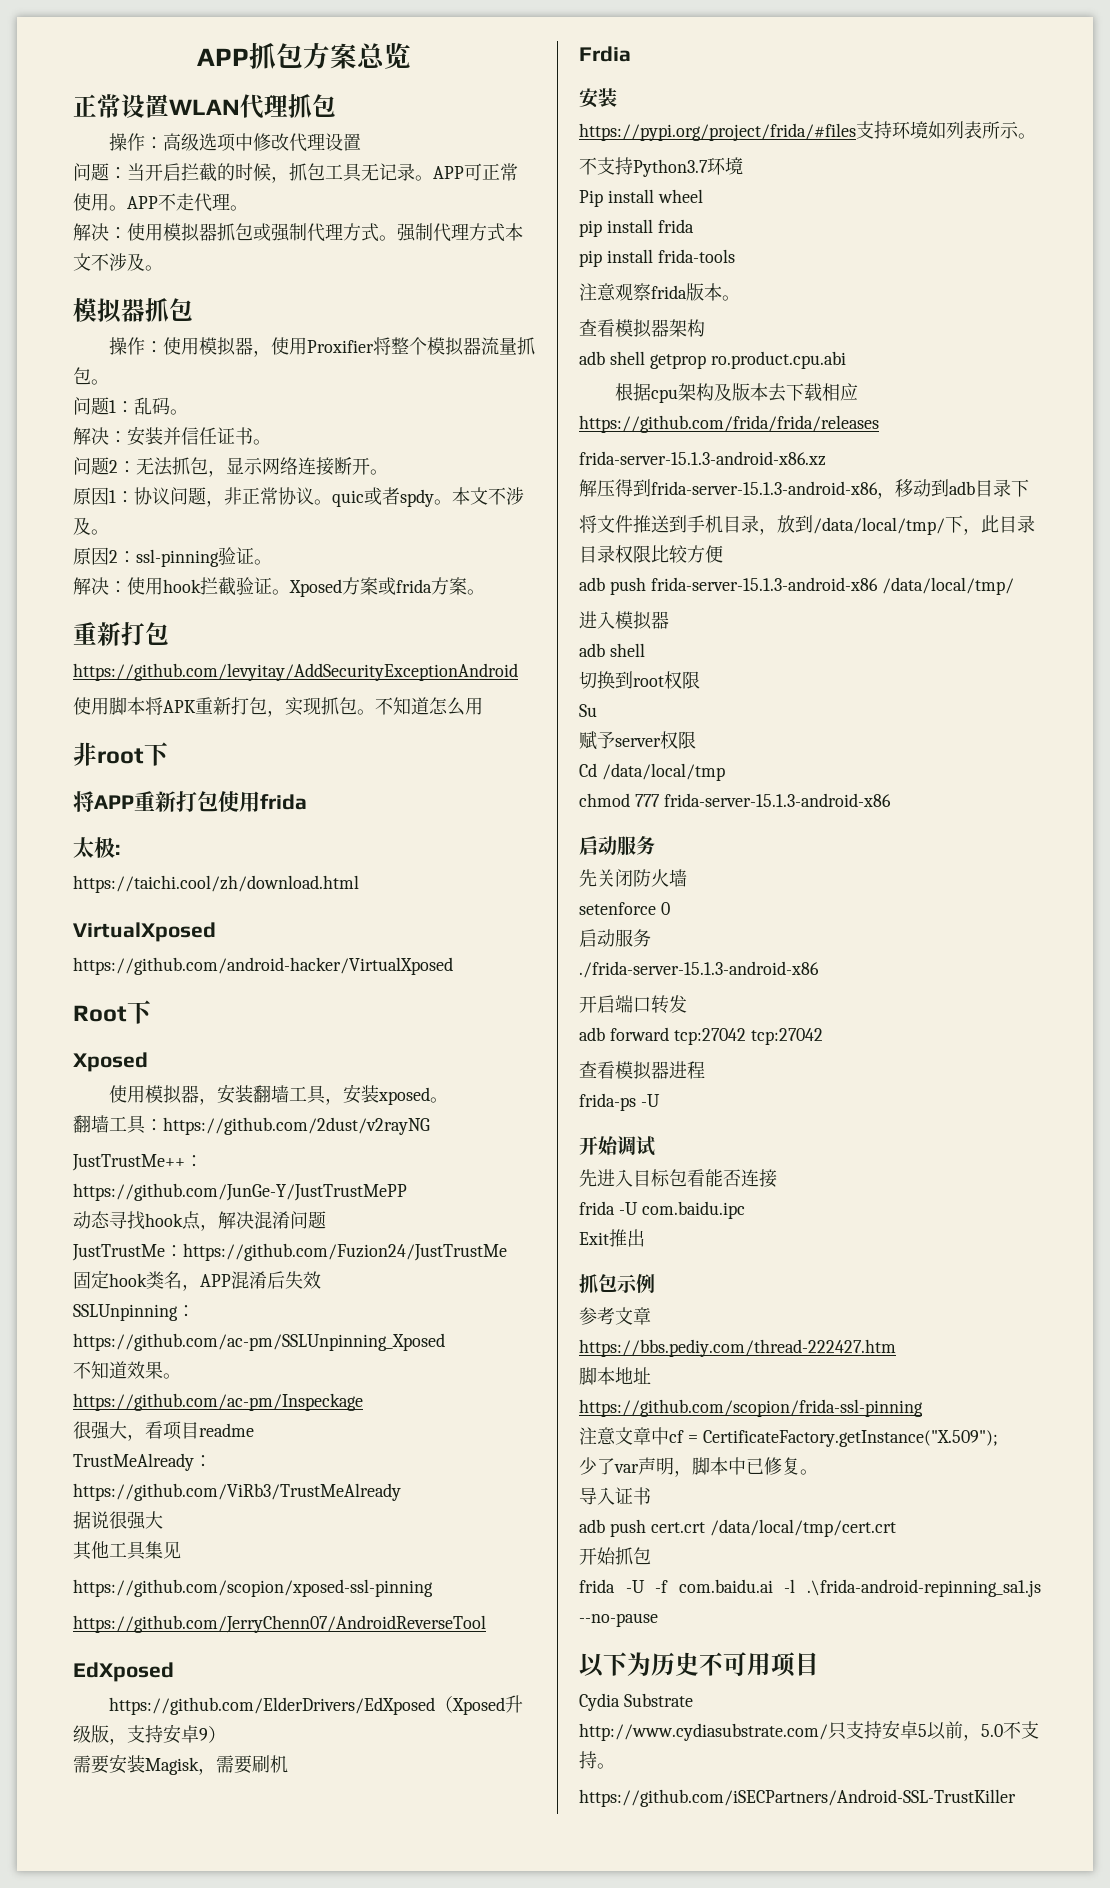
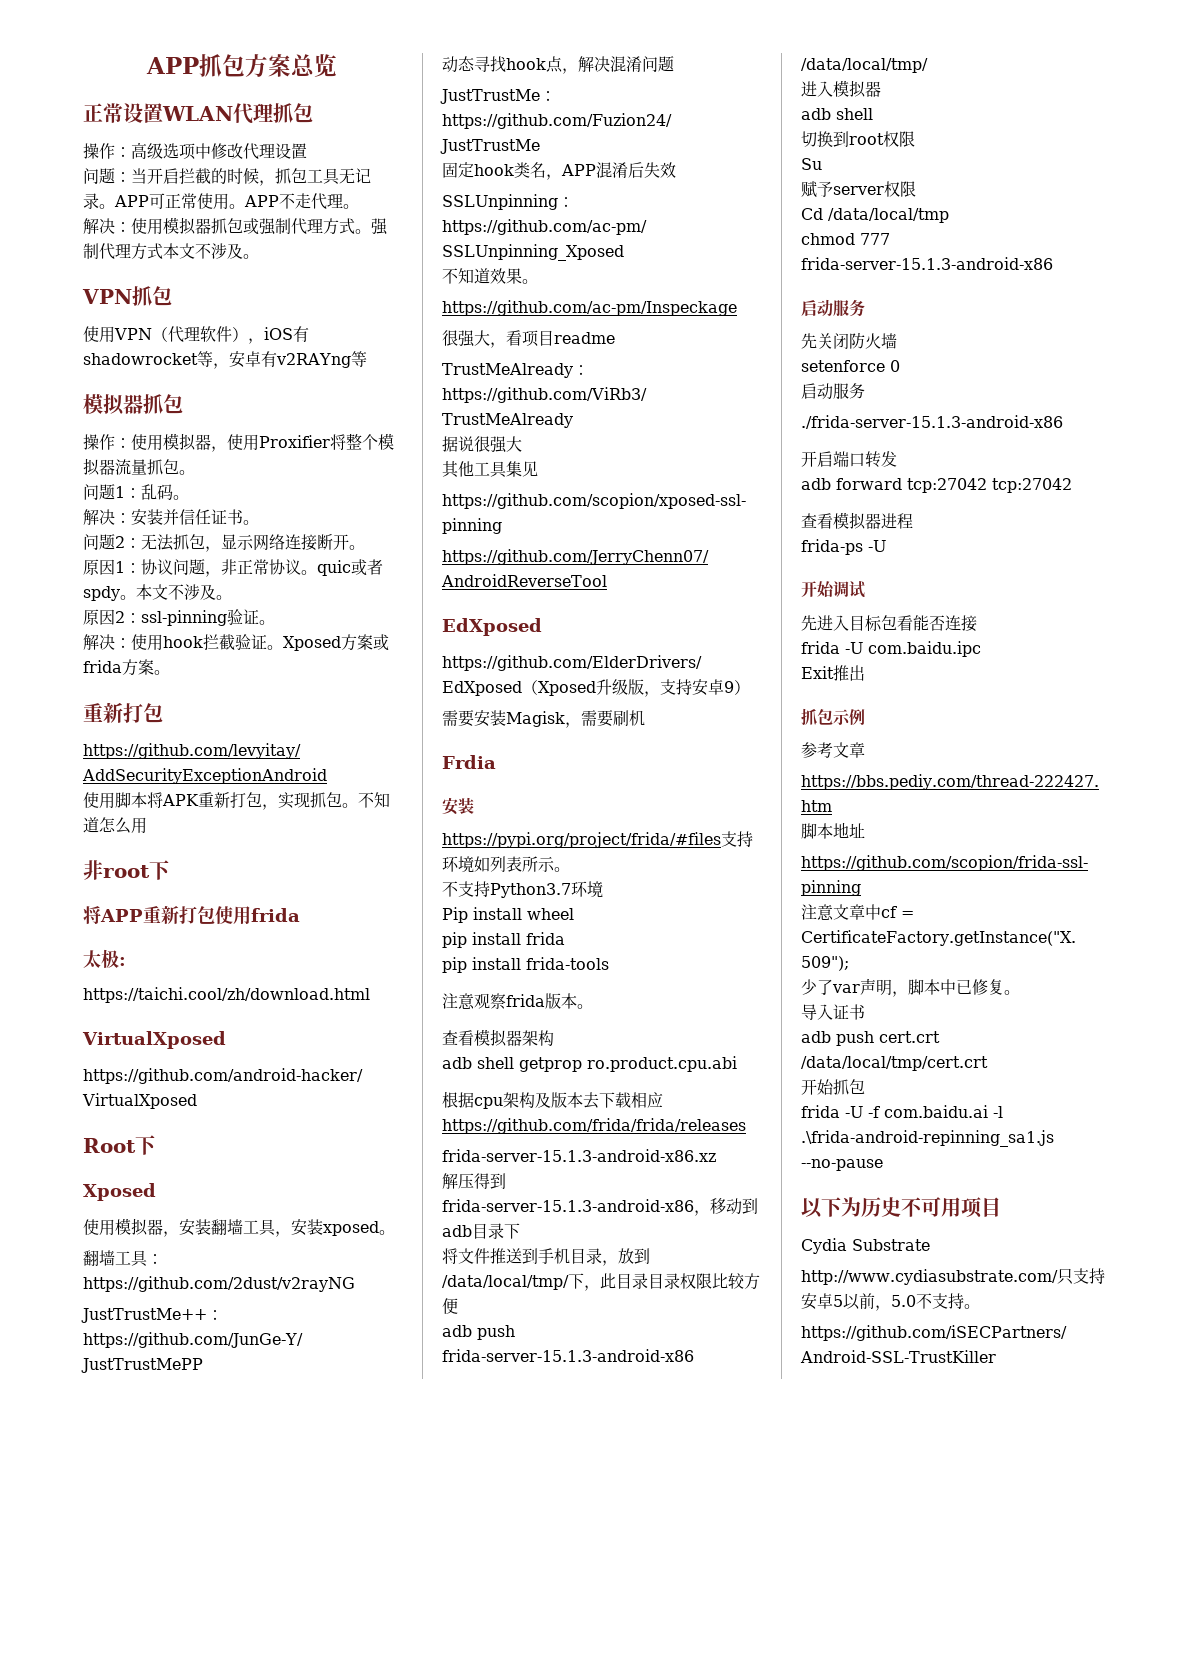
(163, 268) none -> [82,286,172,306] [83,326,309,344] [83,351,367,369] // VPN抓包 // 使用VPN（代理软件），iOS有shadowrocket等，安卓有v2RAYng等

